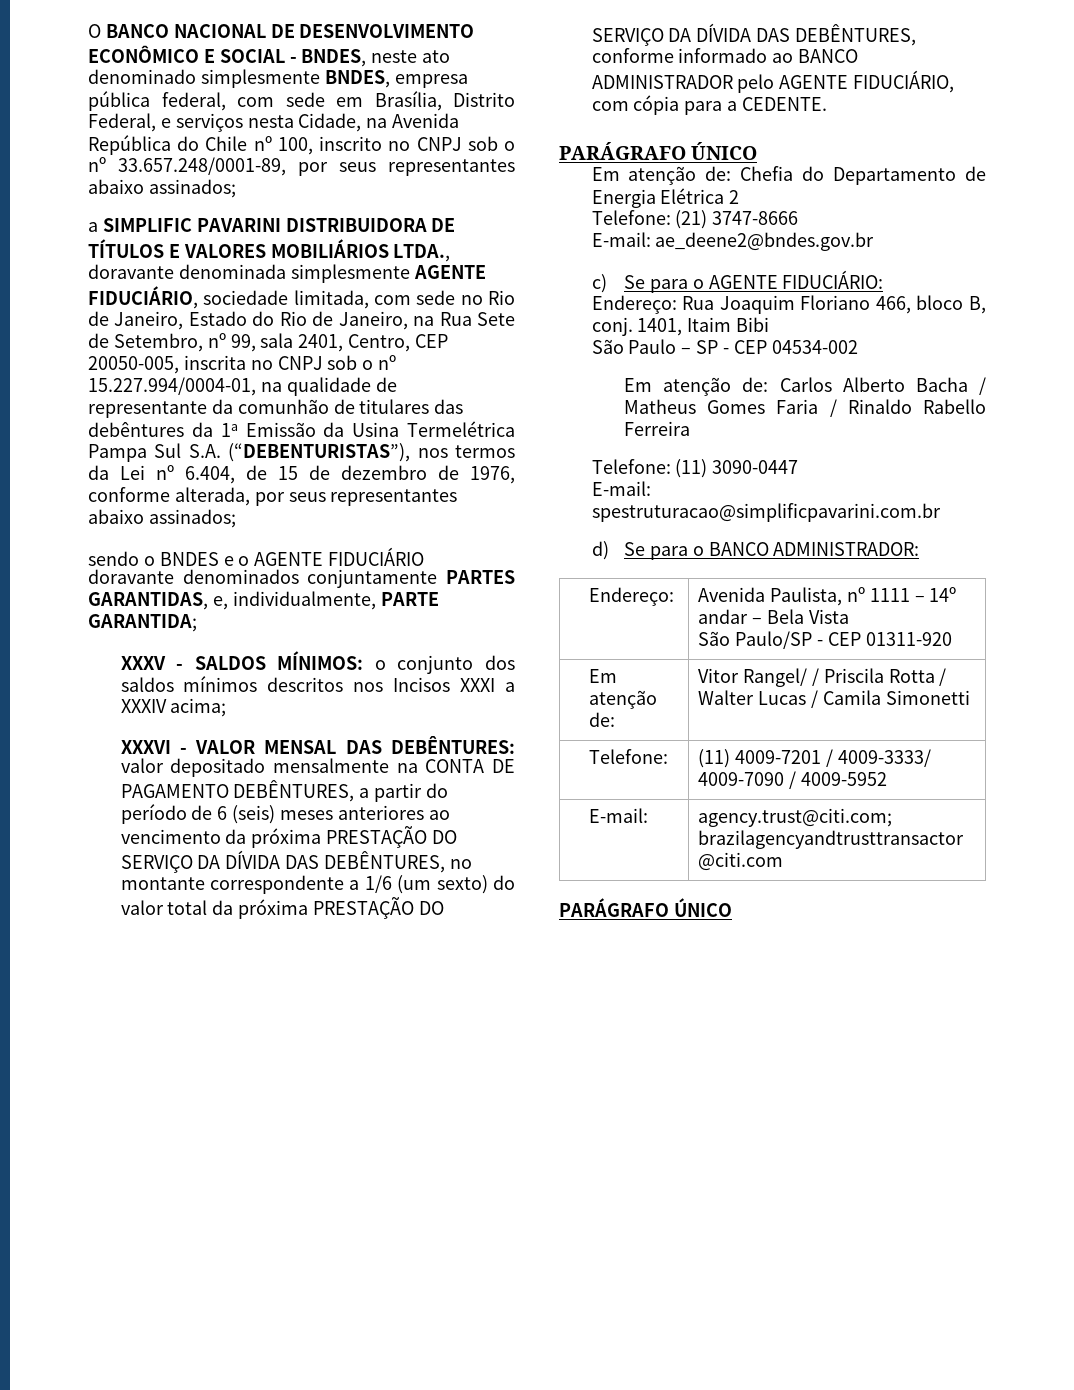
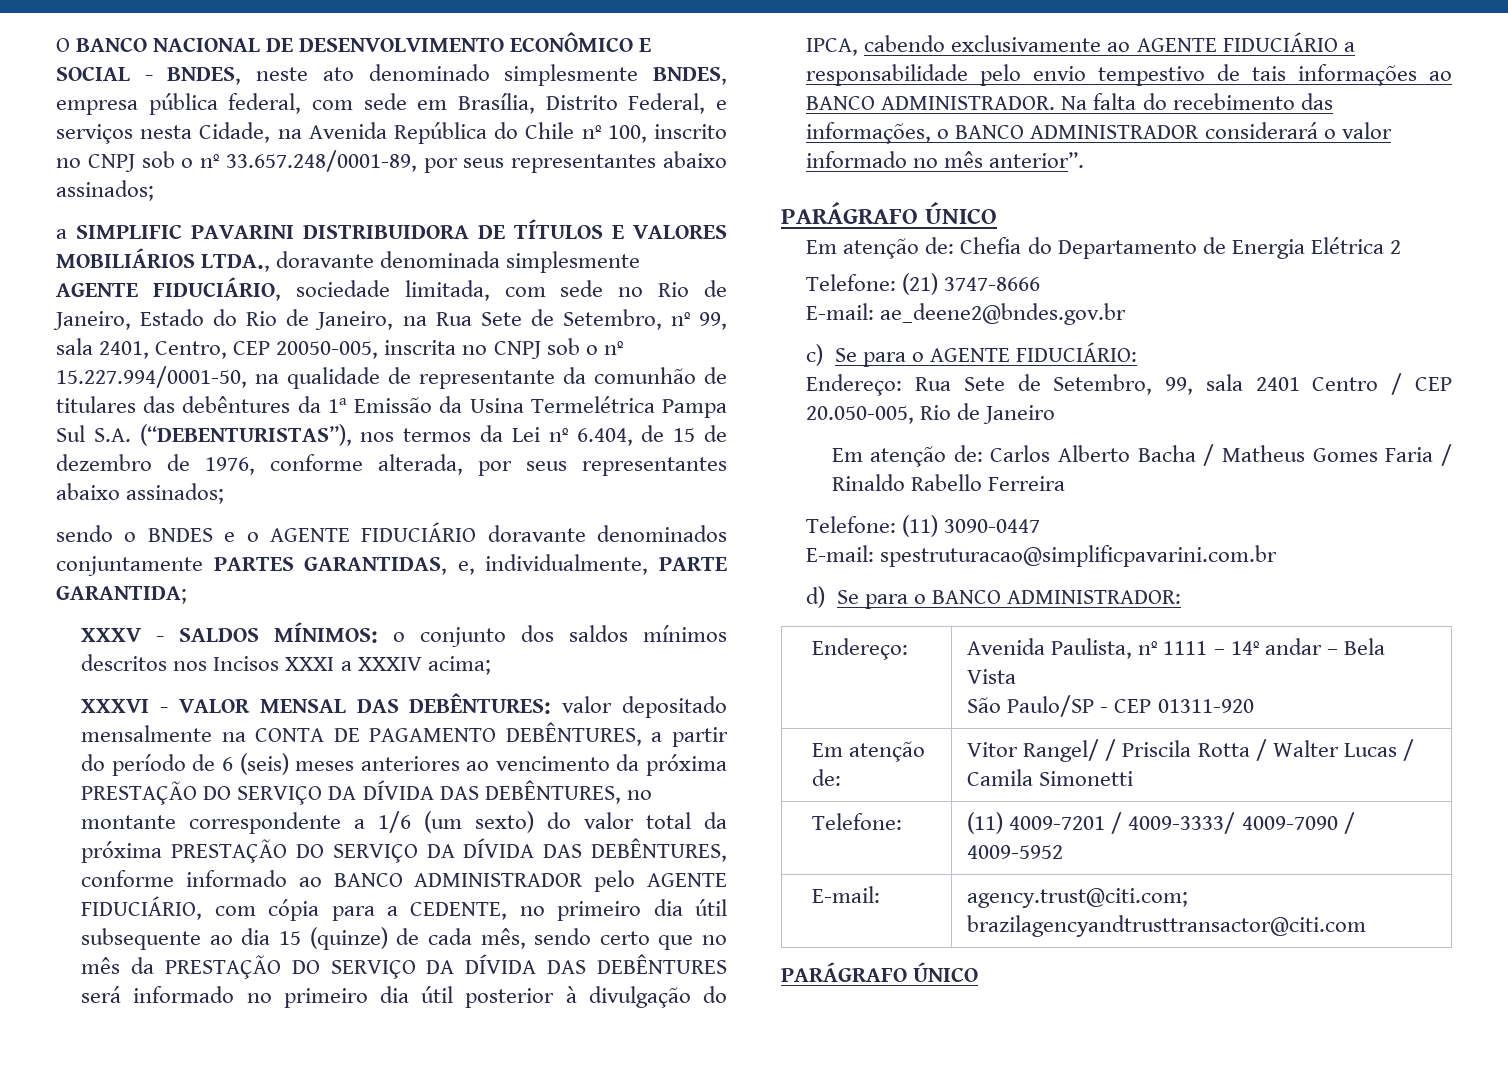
[88,377,256,396] 15.227.994/0004-01, -> [56,366,247,388] 15.227.994/0001-50,
[741,97,827,111] CEDENTE. -> [410,899,727,921] [81,927,727,950] [81,954,727,979] [81,986,727,1008] [806,32,1355,56] [806,64,1452,86] [806,93,1333,110] [806,122,1392,144] [806,151,1085,168] CEDENTE, no primeiro dia útil subsequente ao dia 15 (quinze) de cada mês, sendo certo que no mês da PRESTAÇÃO DO SERVIÇO DA DÍVIDA DAS DEBÊNTURES será informado no primeiro dia útil posterior à divulgação do IPCA, cabendo exclusivamente ao AGENTE FIDUCIÁRIO a responsabilidade pelo envio tempestivo de tais informações ao BANCO ADMINISTRADOR. Na falta do recebimento das informações, o BANCO ADMINISTRADOR considerará o valor informado no mês anterior”.
[719,295,986,314] [591,317,770,336] [591,339,858,354] Joaquim Floriano 466, bloco B, conj. 1401, Itaim Bibi // São Paulo – SP - CEP 04534-002 -> [963,373,1452,395] [806,403,1056,424] Sete de Setembro, 99, sala 2401 Centro / CEP 20.050-005, Rio de Janeiro

